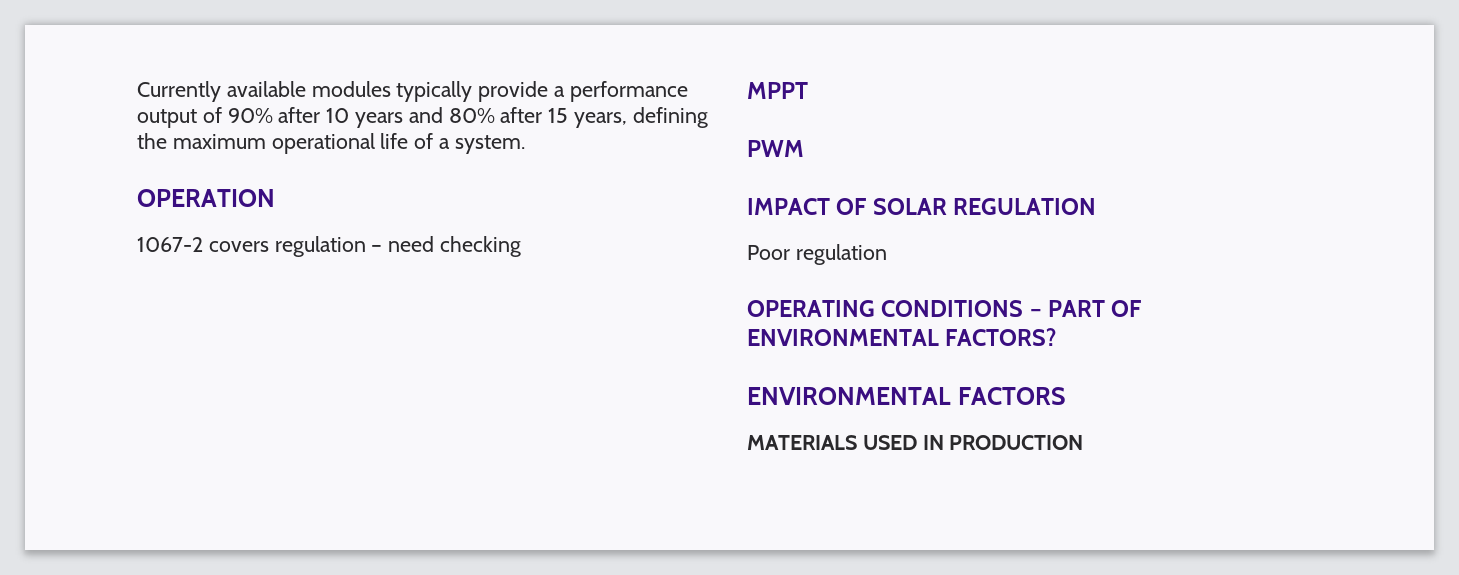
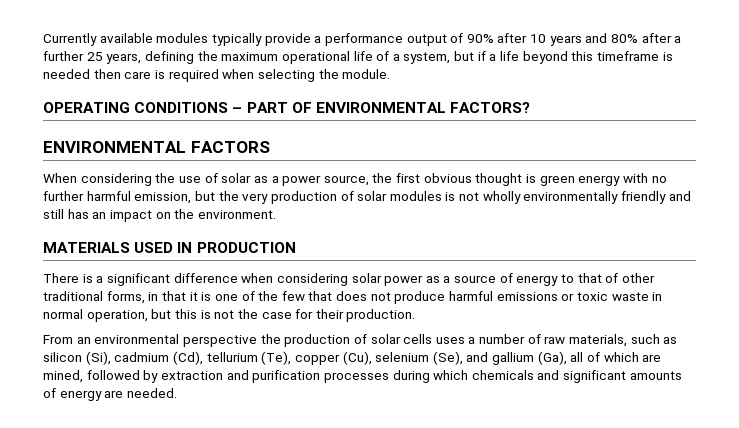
[548,108,569,123] 15 -> [674,36,682,43] [43,51,103,61] a further 25
[454,135,525,154] [137,189,275,207] [137,236,522,257] [747,82,808,99] [747,140,804,157] [747,198,1097,215] [747,244,887,265] system. // OPERATION // 1067-2 covers regulation – need checking // MPPT // PWM // IMPACT OF SOLAR REGULATION // Poor regulation -> [403,51,673,64] [43,69,391,82] system, but if a life beyond this timeframe is needed then care is required when selecting the module.
[747,435,1084,450] MATERIALS USED IN PRODUCTION -> [43,173,667,186] [43,191,691,204] [43,209,276,222] [43,242,296,253] [43,273,655,286] [43,291,663,304] [43,309,416,322] [43,334,678,347] [43,351,662,365] [43,370,682,383] [43,388,177,401] When considering the use of solar as a power source, the first obvious thought is green energy with no further harmful emission, but the very production of solar modules is not wholly environmentally friendly and still has an impact on the environment. // MATERIALS USED IN PRODUCTION // There is a significant difference when considering solar power as a source of energy to that of other traditional forms, in that it is one of the few that does not produce harmful emissions or toxic waste in normal operation, but this is not the case for their production. // From an environmental perspective the production of solar cells uses a number of raw materials, such as silicon (Si), cadmium (Cd), tellurium (Te), copper (Cu), selenium (Se), and gallium (Ga), all of which are mined, followed by extraction and purification processes during which chemicals and significant amounts of energy are needed.

